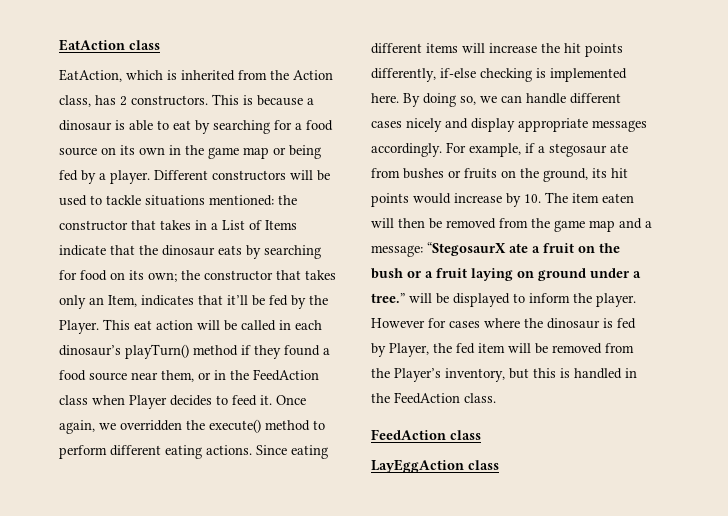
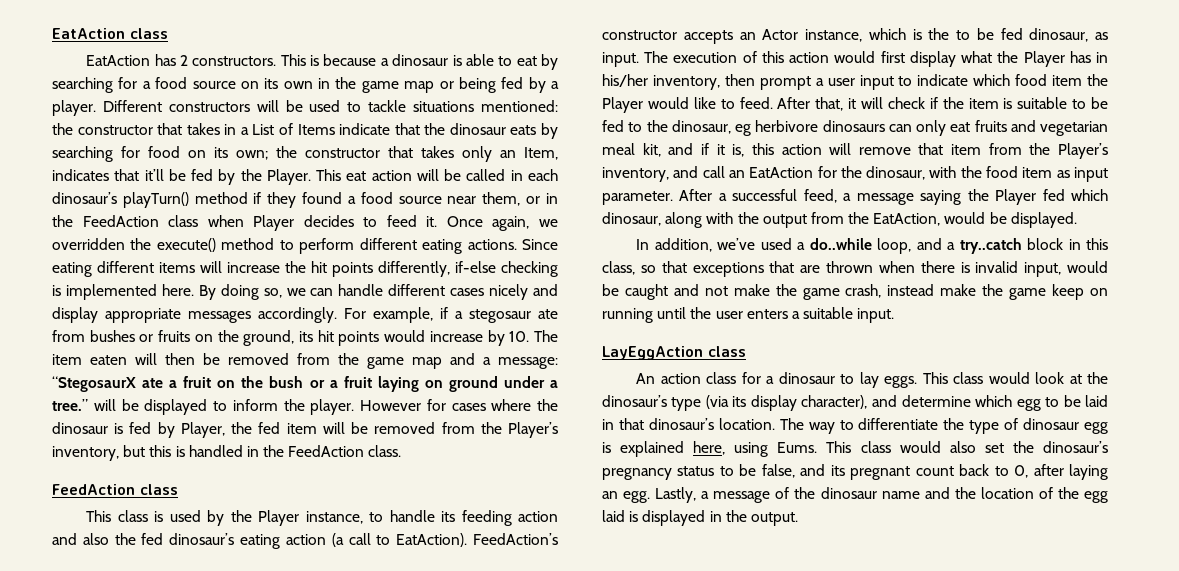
[59,69,333,82] [59,95,91,107] EatAction, which is inherited from the Action class, -> [86,55,151,66] EatAction
[371,459,499,473] LayEggAction class -> [86,510,559,526] [52,533,559,549] [602,28,1108,44] [602,51,1108,67] [602,74,1108,90] [602,97,1108,113] [602,120,1108,136] [602,143,1109,159] [602,166,1108,182] [602,189,1108,205] [602,212,1077,228] [636,238,1108,254] [602,261,1108,277] [602,284,1108,300] [602,307,895,323] [602,346,746,360] [636,372,1108,388] [602,395,1108,411] [602,418,1108,434] [602,441,1109,457] [602,464,1108,480] [602,487,1108,503] [602,510,798,526] This class is used by the Player instance, to handle its feeding action and also the fed dinosaur’s eating action (a call to EatAction). FeedAction’s constructor accepts an Actor instance, which is the to be fed dinosaur, as input. The execution of this action would first display what the Player has in his/her inventory, then prompt a user input to indicate which food item the Player would like to feed. After that, it will check if the item is suitable to be fed to the dinosaur, eg herbivore dinosaurs can only eat fruits and vegetarian meal kit, and if it is, this action will remove that item from the Player’s inventory, and call an EatAction for the dinosaur, with the food item as input parameter. After a successful feed, a message saying the Player fed which dinosaur, along with the output from the EatAction, would be displayed. // In addition, we’ve used a do..while loop, and a try..catch block in this class, so that exceptions that are thrown when there is invalid input, would be caught and not make the game crash, instead make the game keep on running until the user enters a suitable input. // LayEggAction class // An action class for a dinosaur to lay eggs. This class would look at the dinosaur’s type (via its display character), and determine which egg to be laid in that dinosaur’s location. The way to differentiate the type of dinosaur egg is explained here, using Eums. This class would also set the dinosaur’s pregnancy status to be false, and its pregnant count back to 0, after laying an egg. Lastly, a message of the dinosaur name and the location of the egg laid is displayed in the output.

